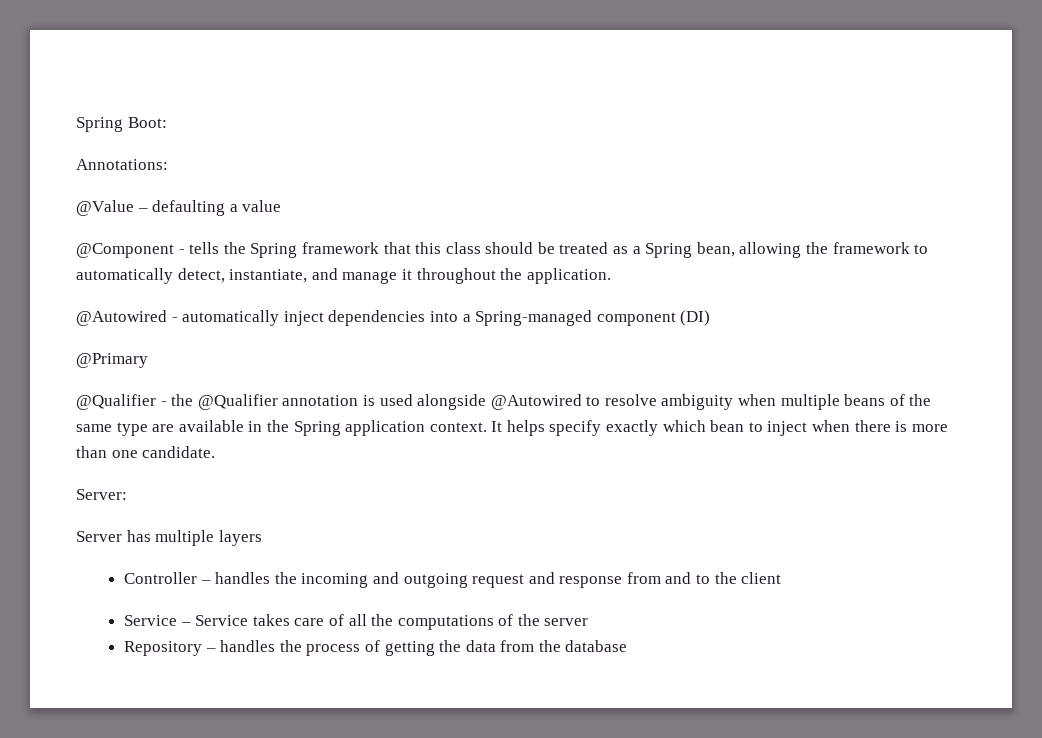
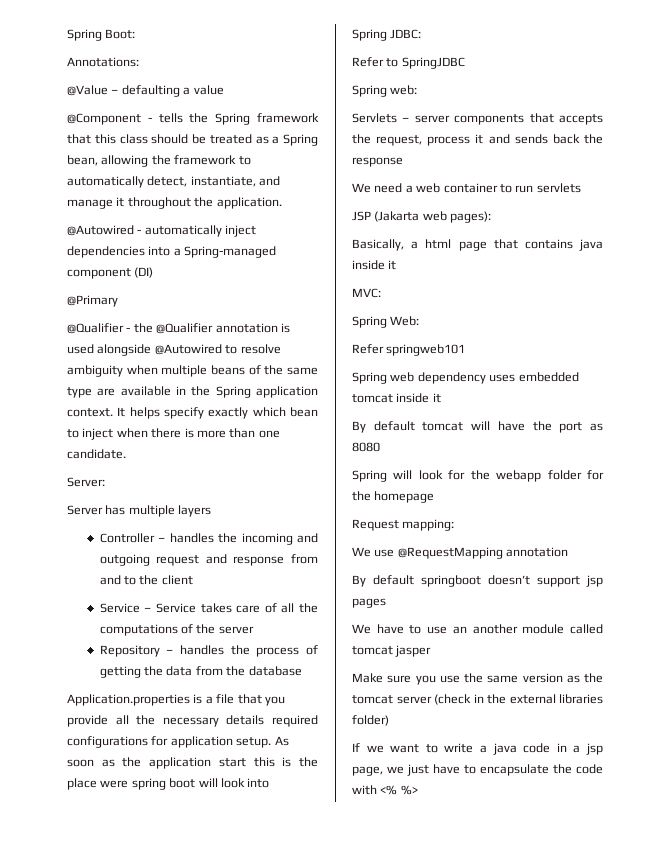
(628, 646) none -> [67,694,285,706] [67,715,318,727] [67,736,289,748] [67,757,318,769] [67,778,270,790] [352,29,422,41] [352,57,465,69] [352,85,418,97] [352,113,603,125] [352,134,603,146] [352,157,403,167] [352,183,581,193] [352,211,492,223] [352,239,603,251] [352,260,397,270] [352,288,381,298] [352,316,420,328] [352,344,466,356] [352,372,579,384] [352,393,441,403] [352,421,603,433] [352,442,380,452] [352,470,604,482] [352,491,435,503] [352,519,455,531] [352,547,569,559] [352,575,603,587] [352,598,386,608] [352,624,603,634] [352,645,432,657] [352,673,603,685] [352,694,603,705] [352,715,389,726] [352,743,603,755] [352,764,603,776] [352,785,418,795] // Application.properties is a file that you provide all the necessary details required configurations for application setup. As soon as the application start this is the place were spring boot will look into // Spring JDBC: // Refer to SpringJDBC // Spring web: // Servlets – server components that accepts the request, process it and sends back the response // We need a web container to run servlets // JSP (Jakarta web pages): // Basically, a html page that contains java inside it // MVC: // Spring Web: // Refer springweb101 // Spring web dependency uses embedded tomcat inside it // By default tomcat will have the port as 8080 // Spring will look for the webapp folder for the homepage // Request mapping: // We use @RequestMapping annotation // By default springboot doesn’t support jsp pages // We have to use an another module called tomcat jasper // Make sure you use the same version as the tomcat server (check in the external libraries folder) // If we want to write a java code in a jsp page, we just have to encapsulate the code with <% %>

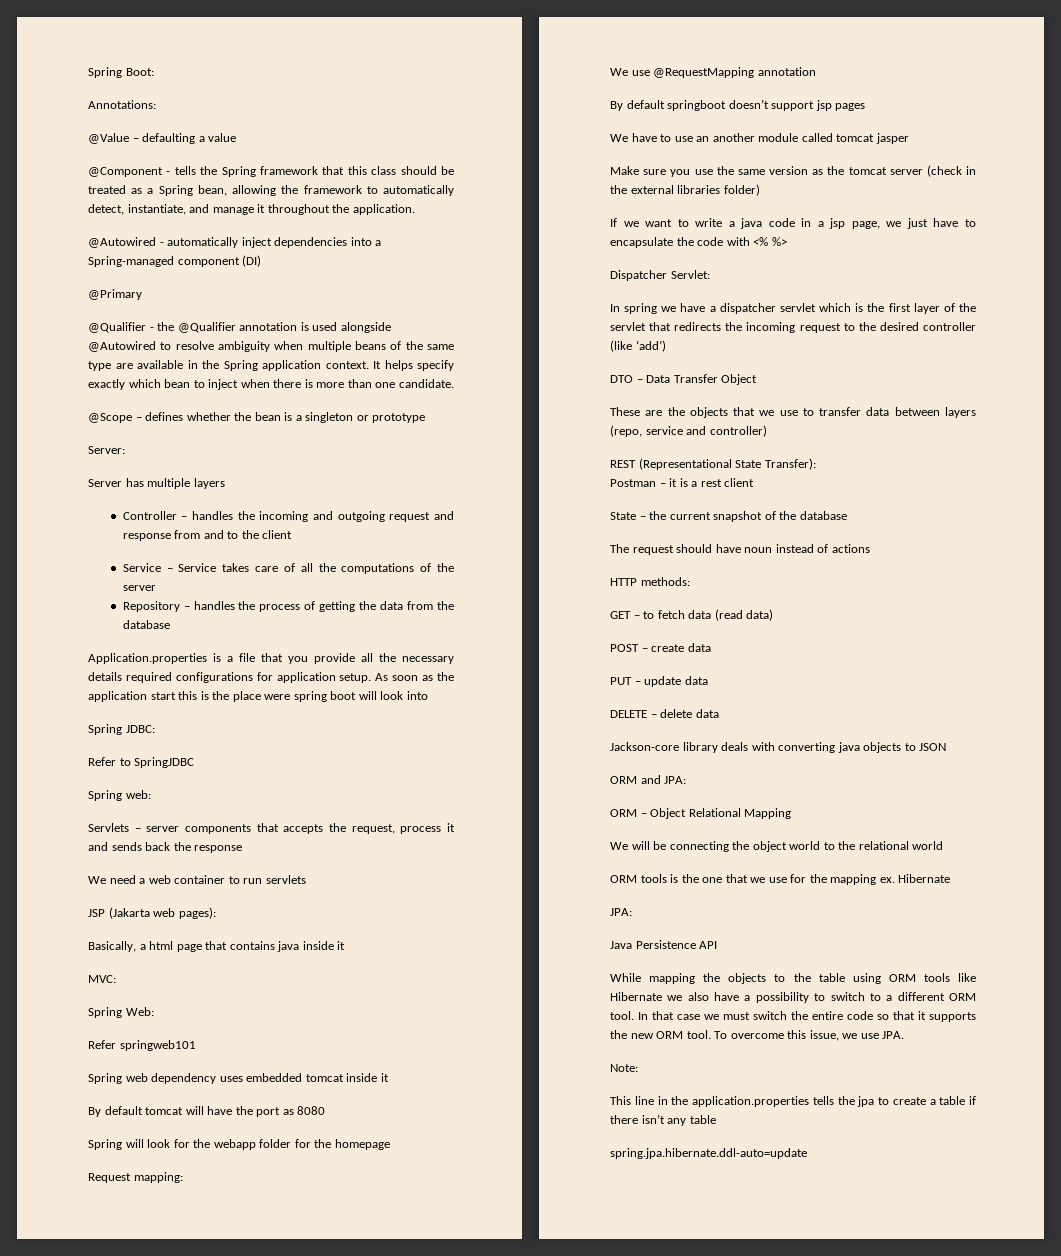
(126, 454) none -> [88,412,426,423] // @Scope – defines whether the bean is a singleton or prototype
(418, 790) none -> [610,270,710,281] [610,303,976,314] [610,322,976,333] [610,340,666,352] [610,374,758,385] [610,407,976,418] [610,425,767,437] [610,458,816,470] [610,478,755,487] [610,511,847,522] [610,544,870,555] [610,577,690,586] [610,609,774,621] [610,643,711,652] [610,676,708,687] [610,709,719,718] [610,742,947,753] [610,775,687,784] [610,808,792,819] [610,841,944,852] [610,874,951,885] [610,908,632,916] [610,940,718,949] [610,973,976,984] [610,992,976,1003] [610,1011,976,1022] [610,1030,905,1041] [610,1064,638,1072] [610,1096,976,1107] [610,1114,716,1126] [610,1148,807,1159] // Dispatcher Servlet: // In spring we have a dispatcher servlet which is the first layer of the servlet that redirects the incoming request to the desired controller (like ‘add’) // DTO – Data Transfer Object // These are the objects that we use to transfer data between layers (repo, service and controller) // REST (Representational State Transfer): // Postman – it is a rest client // State – the current snapshot of the database // The request should have noun instead of actions // HTTP methods: // GET – to fetch data (read data) // POST – create data // PUT – update data // DELETE – delete data // Jackson-core library deals with converting java objects to JSON // ORM and JPA: // ORM – Object Relational Mapping // We will be connecting the object world to the relational world // ORM tools is the one that we use for the mapping ex. Hibernate // JPA: // Java Persistence API // While mapping the objects to the table using ORM tools like Hibernate we also have a possibility to switch to a different ORM tool. In that case we must switch the entire code so that it supports the new ORM tool. To overcome this issue, we use JPA. // Note: // This line in the application.properties tells the jpa to create a table if there isn’t any table // spring.jpa.hibernate.ddl-auto=update

